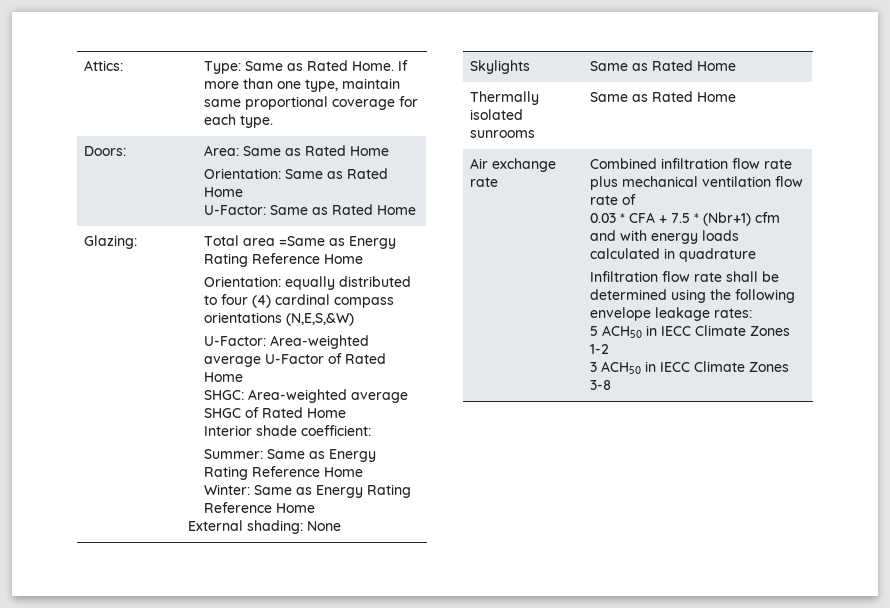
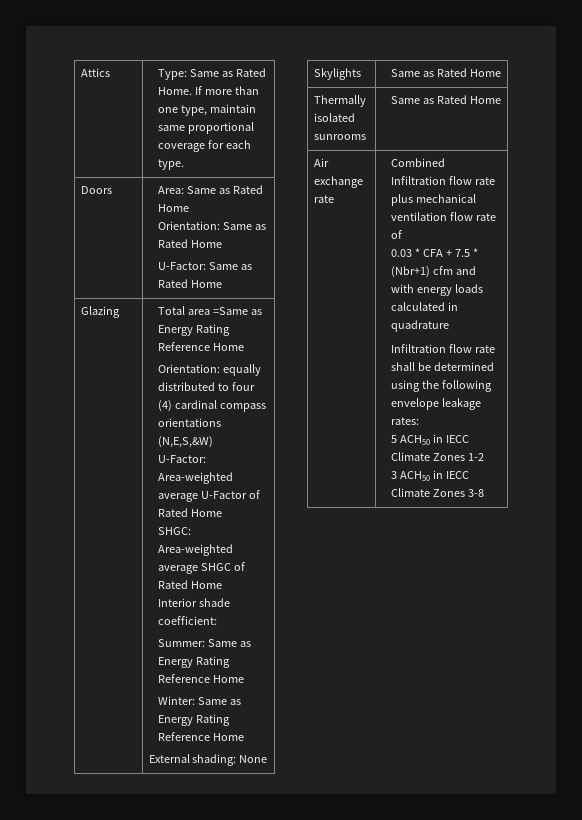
[84,60,124,71] Attics: -> [80,68,110,77] Attics
[84,146,127,156] Doors: -> [80,186,112,194] Doors
[84,235,138,249] Glazing: -> [80,306,120,318] Glazing
[660,158,728,169] infiltration -> [390,176,446,185] Infiltration

